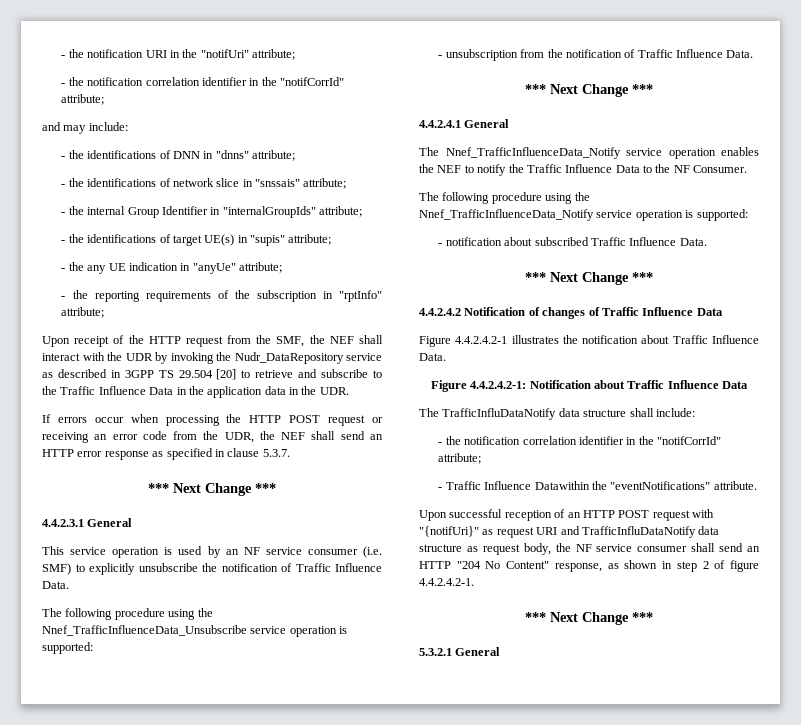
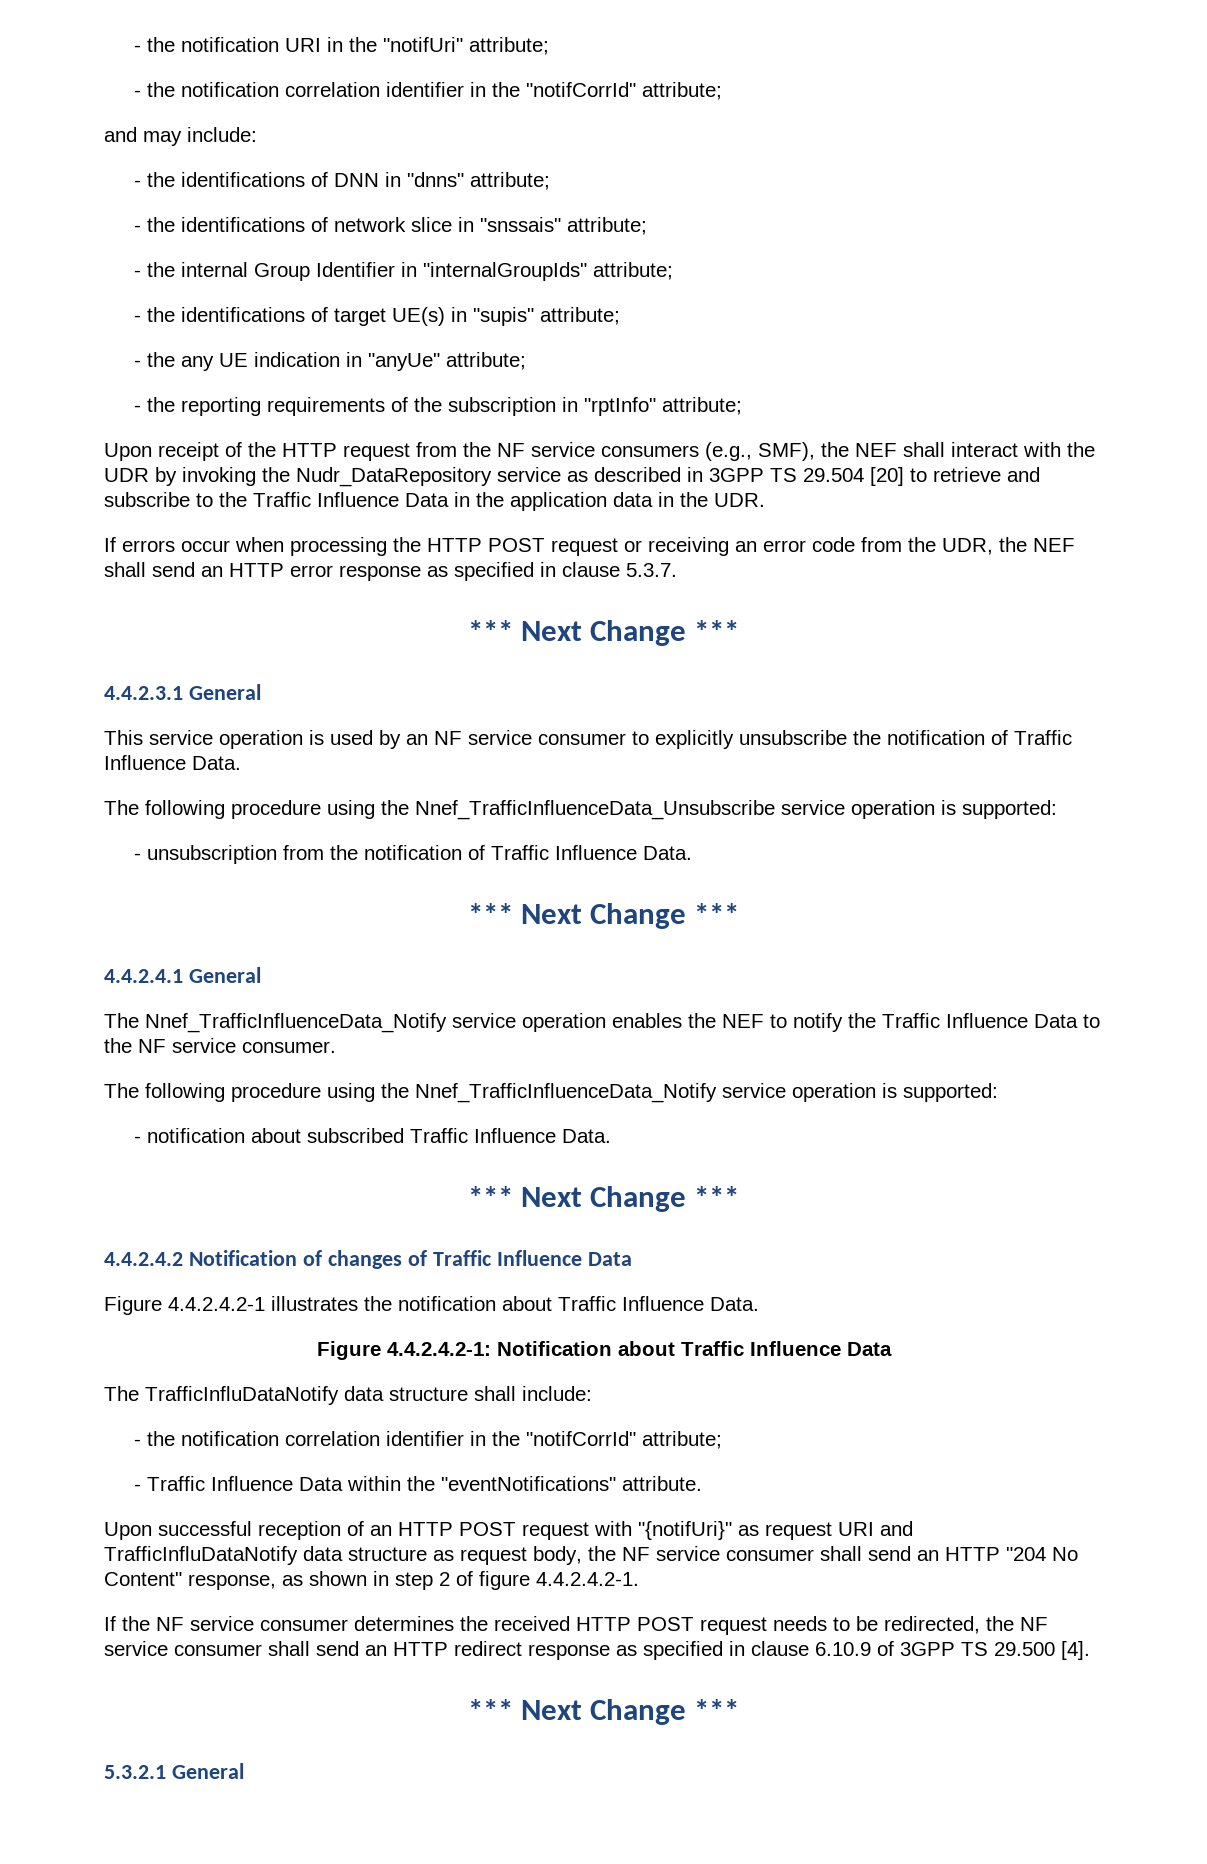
[276,336,305,347] SMF, -> [497,442,815,461] NF service consumers (e.g., SMF),
[363,546,382,558] [42,563,71,575] (i.e. SMF) -> (626, 739) none
[693,165,748,173] Consumer. -> [172,1038,336,1053] service consumer.
[534,481,590,490] Datawithin -> [298,1476,401,1491] Data within
(474, 582) none -> [104,1616,1048,1635] [104,1641,1090,1660] // If the NF service consumer determines the received HTTP POST request needs to be redirected, the NF service consumer shall send an HTTP redirect response as specified in clause 6.10.9 of 3GPP TS 29.500 [4].

